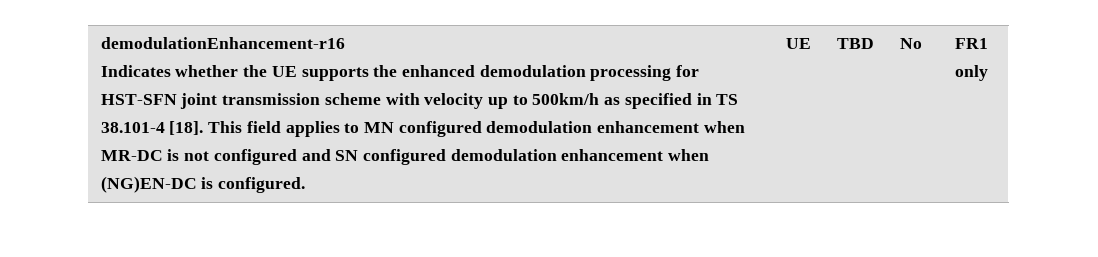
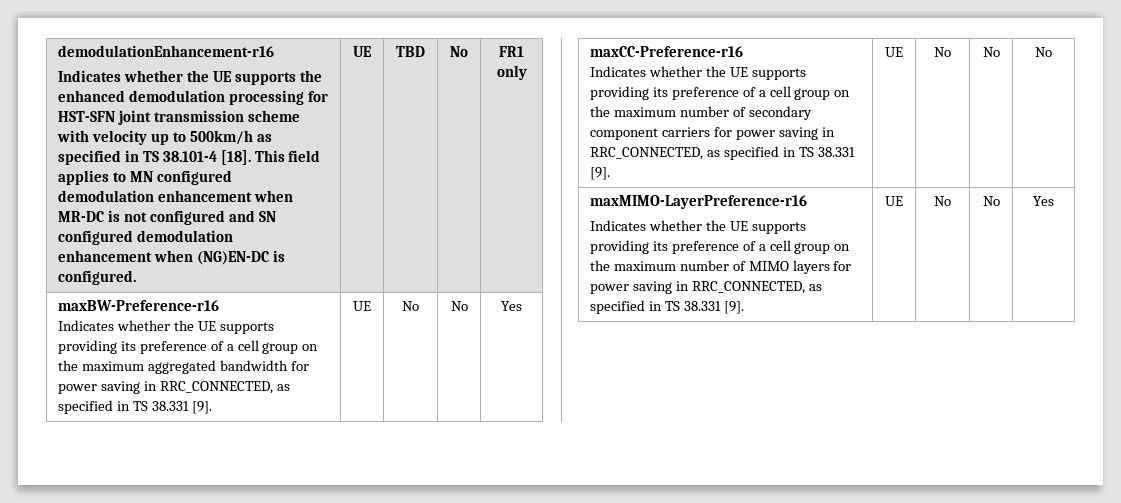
(988, 73) none -> [57,300,219,311] [57,320,274,334] [57,340,319,354] [57,360,309,374] [57,381,290,394] [57,400,212,414] [353,301,371,311] [402,301,419,311] [450,301,468,311] [501,301,522,311] [589,46,743,57] [589,66,806,80] [589,86,851,100] [589,106,812,120] [589,127,835,140] [589,146,855,160] [589,167,610,180] [885,47,903,57] [934,47,951,57] [982,47,1000,57] [1035,47,1052,57] [589,195,807,209] [589,220,806,234] [589,240,851,254] [589,260,852,274] [589,281,822,294] [589,300,744,314] [885,196,903,206] [934,196,951,206] [982,196,1000,206] [1033,196,1054,206] // maxBW-Preference-r16 // Indicates whether the UE supports providing its preference of a cell group on the maximum aggregated bandwidth for power saving in RRC_CONNECTED, as specified in TS 38.331 [9]. | UE | No | No | Yes // maxCC-Preference-r16 // Indicates whether the UE supports providing its preference of a cell group on the maximum number of secondary component carriers for power saving in RRC_CONNECTED, as specified in TS 38.331 [9]. | UE | No | No | No // maxMIMO-LayerPreference-r16 // Indicates whether the UE supports providing its preference of a cell group on the maximum number of MIMO layers for power saving in RRC_CONNECTED, as specified in TS 38.331 [9]. | UE | No | No | Yes

